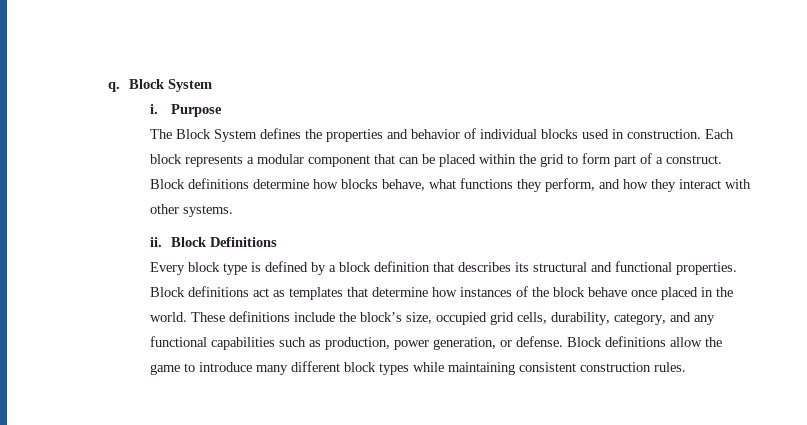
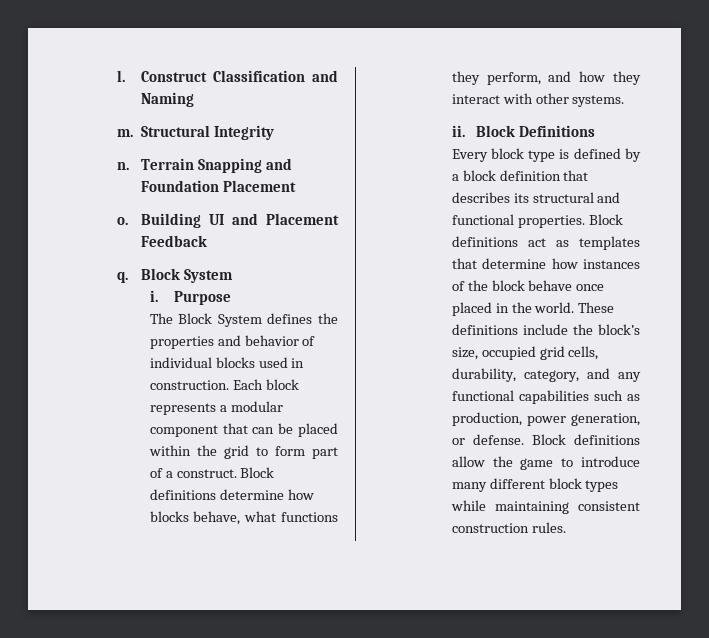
(107, 87) none -> [117,70,338,82] [141,92,195,107] [117,125,274,140] [117,158,292,173] [141,180,296,192] [117,213,339,228] [141,235,208,247] l. Construct Classification and Naming // m. Structural Integrity // n. Terrain Snapping and Foundation Placement // o. Building UI and Placement Feedback //

